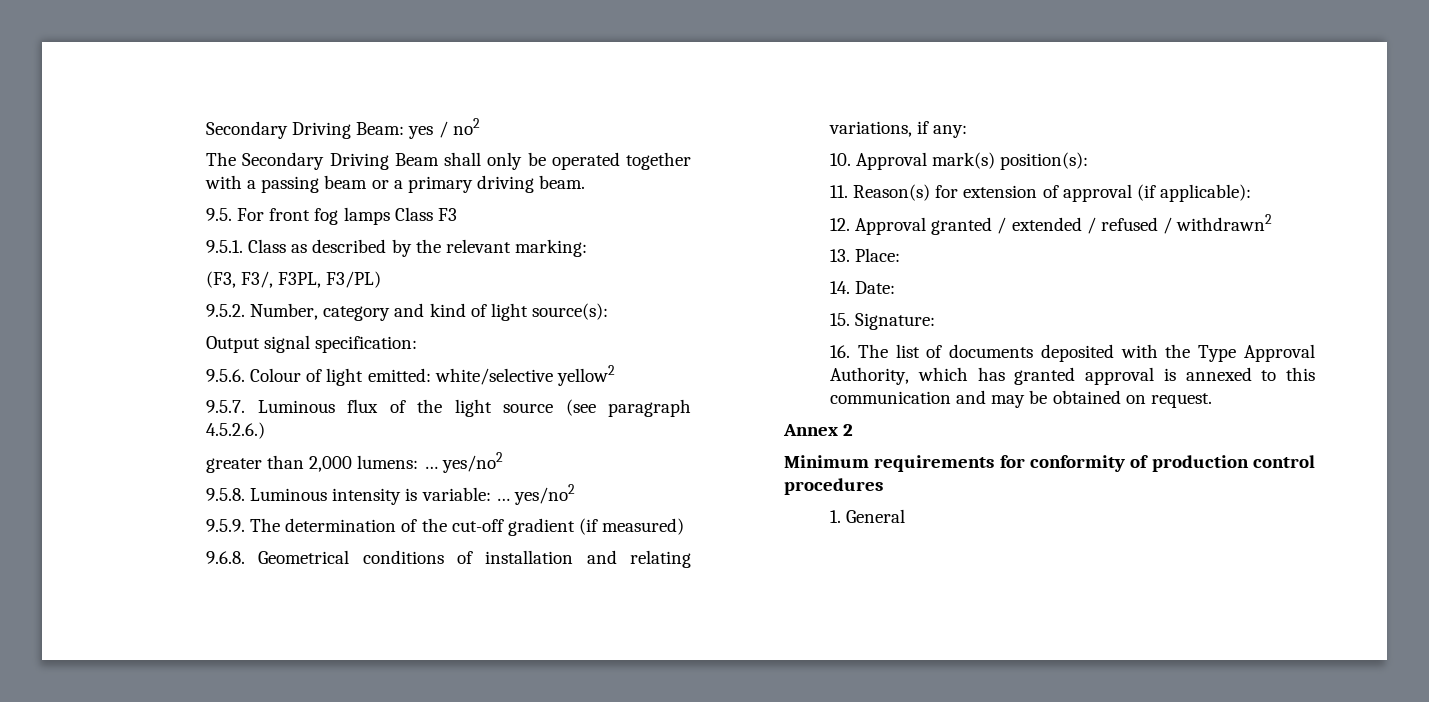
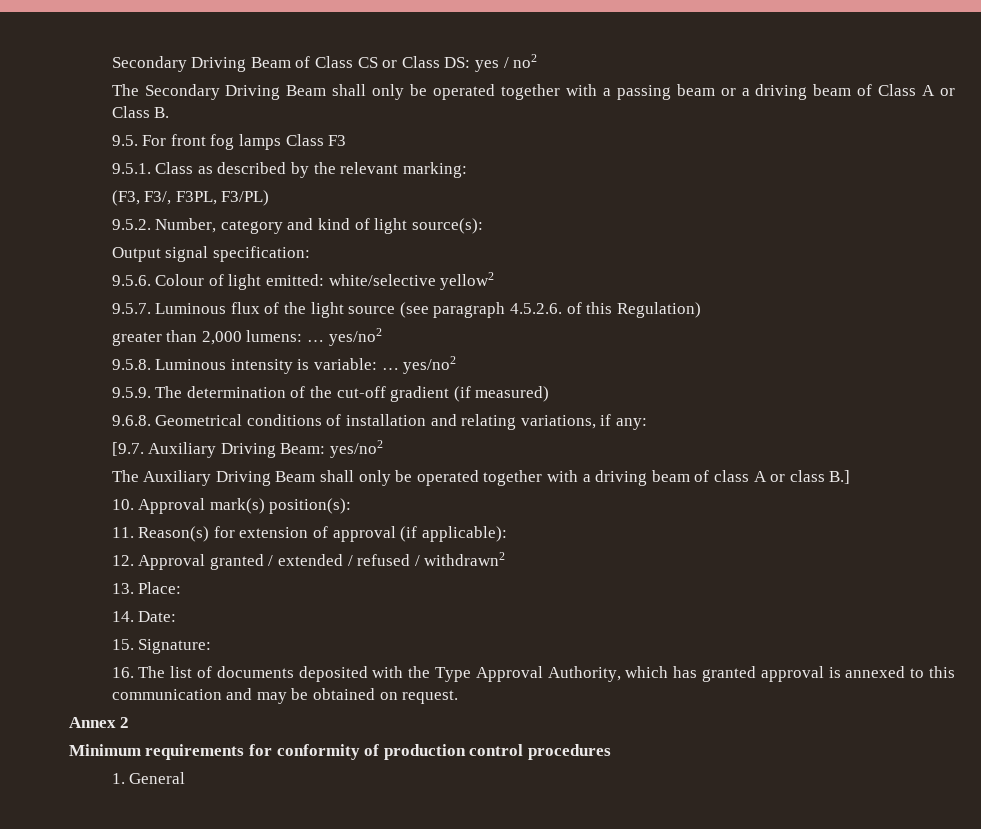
[206,121,405,139] Secondary Driving Beam: -> [111,56,471,72] Secondary Driving Beam of Class CS or Class DS:
[407,175,586,193] primary driving beam. -> [755,84,956,100] [111,106,170,118] driving beam of Class A or Class B.
[206,422,266,439] 4.5.2.6.) -> [509,302,701,318] 4.5.2.6. of this Regulation)
(968, 131) none -> [111,440,384,458] [111,470,851,486] // [9.7. Auxiliary Driving Beam: yes/no2 // The Auxiliary Driving Beam shall only be operated together with a driving beam of class A or class B.]

